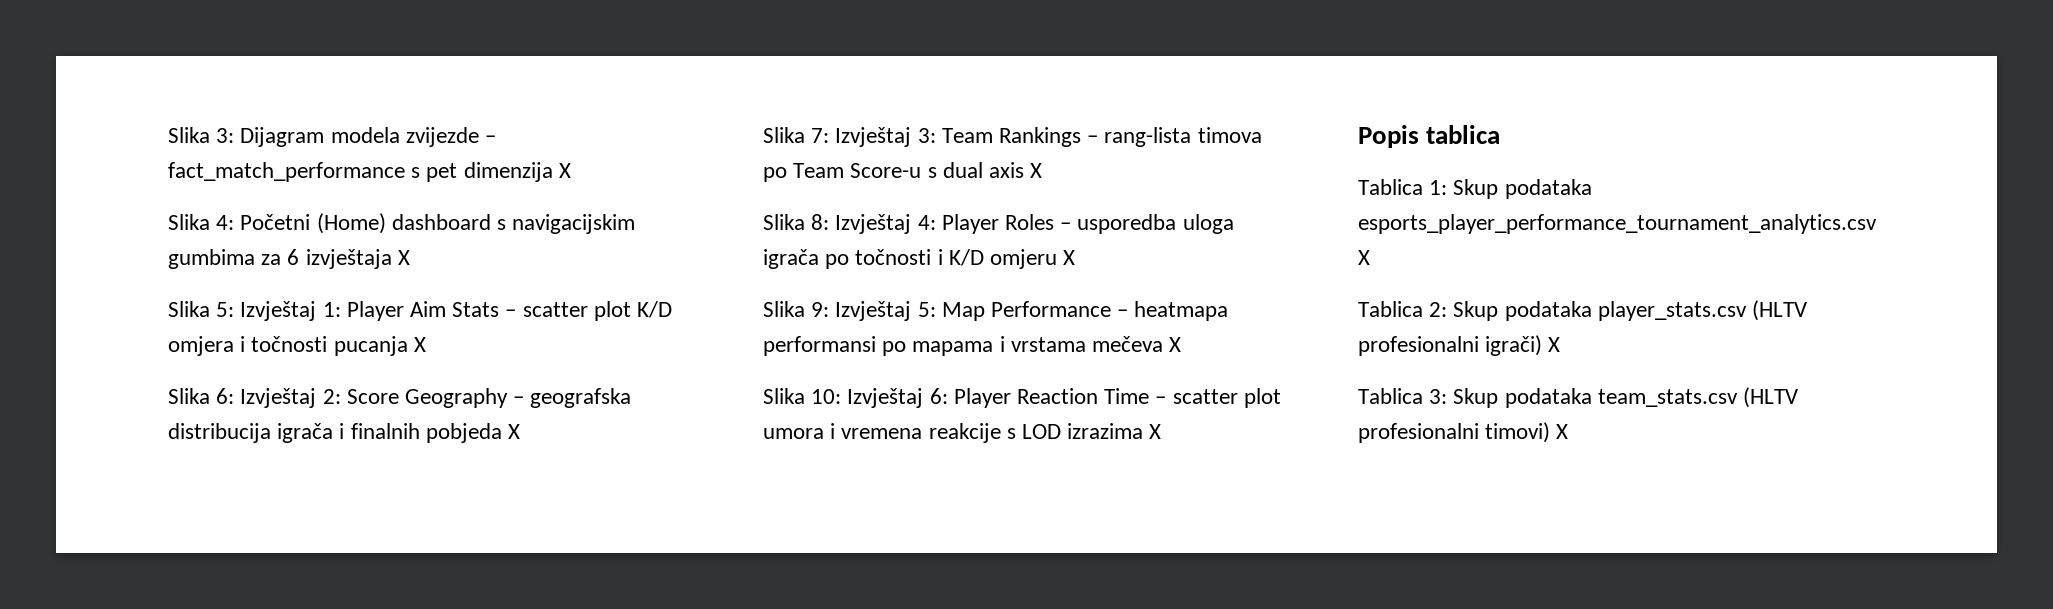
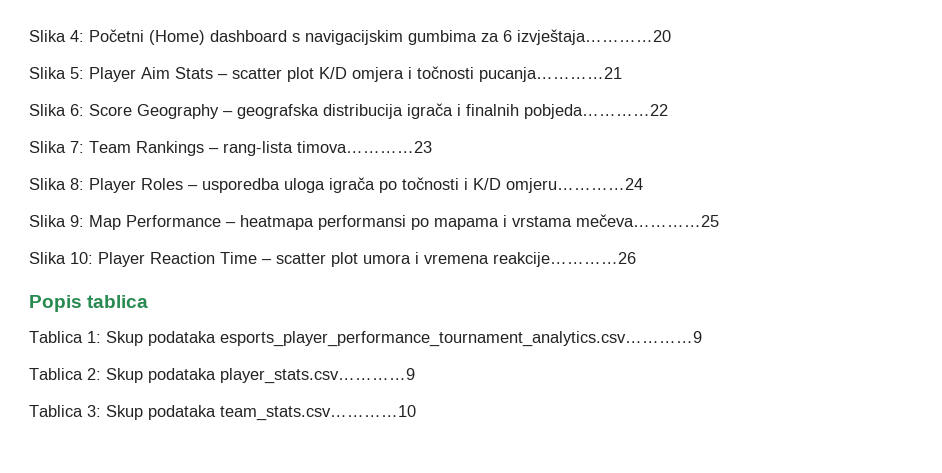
[168,127,497,147] [168,162,571,182] [168,214,210,230] Slika 3: Dijagram modela zvijezde – fact_match_performance s pet dimenzija X // Slika -> [29,30,66,42] Slika
[305,249,410,269] izvještaja X -> [517,29,671,45] izvještaja…………20
[240,301,341,321] Izvještaj 1: -> (84, 73) none
[333,336,426,356] pucanja X -> [479,67,622,82] pucanja…………21
[240,388,341,408] Izvještaj 2: -> (84, 110) none
[425,423,521,443] pobjeda X -> [524,104,668,119] pobjeda…………22
[835,127,936,147] Izvještaj 3: -> (84, 147) none
[1197,127,1262,143] [763,162,1043,182] timova po Team Score-u s dual axis X -> [297,141,432,153] timova…………23
[835,214,936,234] Izvještaj 4: -> (84, 184) none
[990,249,1076,269] omjeru X -> [506,178,643,193] omjeru…………24
[835,301,936,321] Izvještaj 5: -> (84, 221) none
[1092,336,1182,352] mečeva X -> [576,214,719,227] mečeva…………25
[847,388,948,408] Izvještaj 6: -> (93, 258) none
[928,423,1162,443] reakcije s LOD izrazima X -> [493,252,636,267] reakcije…………26
[1358,214,1877,234] [1358,250,1370,265] esports_player_performance_tournament_analytics.csv X -> [220,331,702,347] esports_player_performance_tournament_analytics.csv…………9
[1597,300,1808,321] [1358,335,1561,356] player_stats.csv (HLTV profesionalni igrači) X -> [220,368,415,384] player_stats.csv…………9
[1597,387,1799,408] [1358,422,1569,443] team_stats.csv (HLTV profesionalni timovi) X -> [220,405,416,421] team_stats.csv…………10

